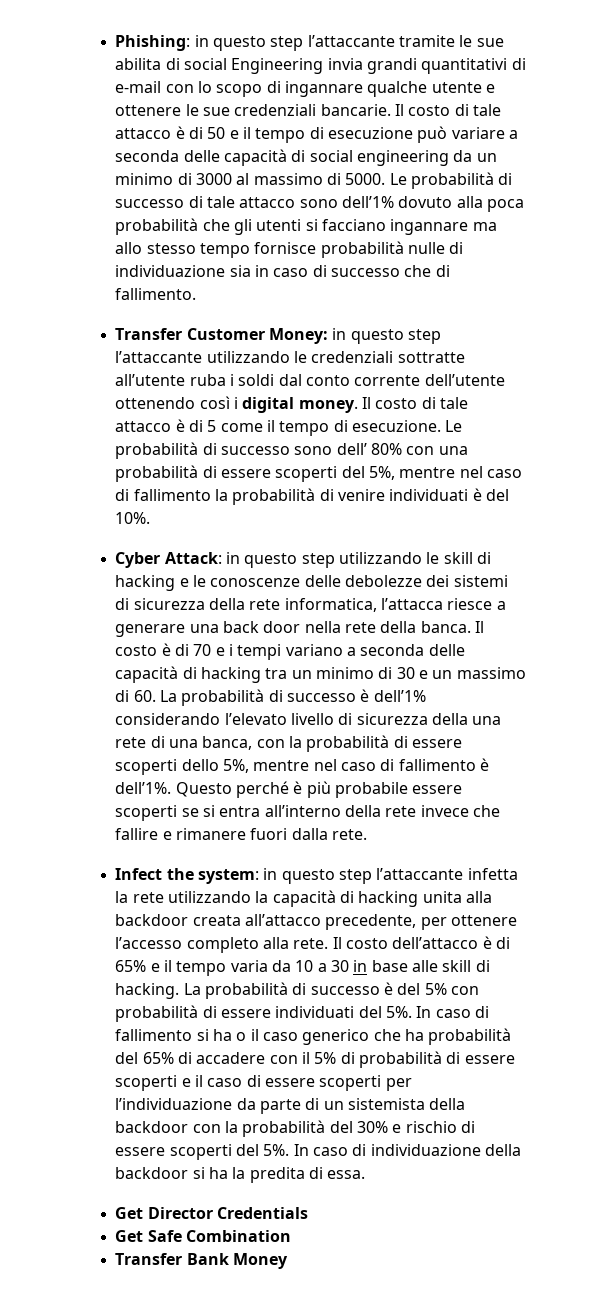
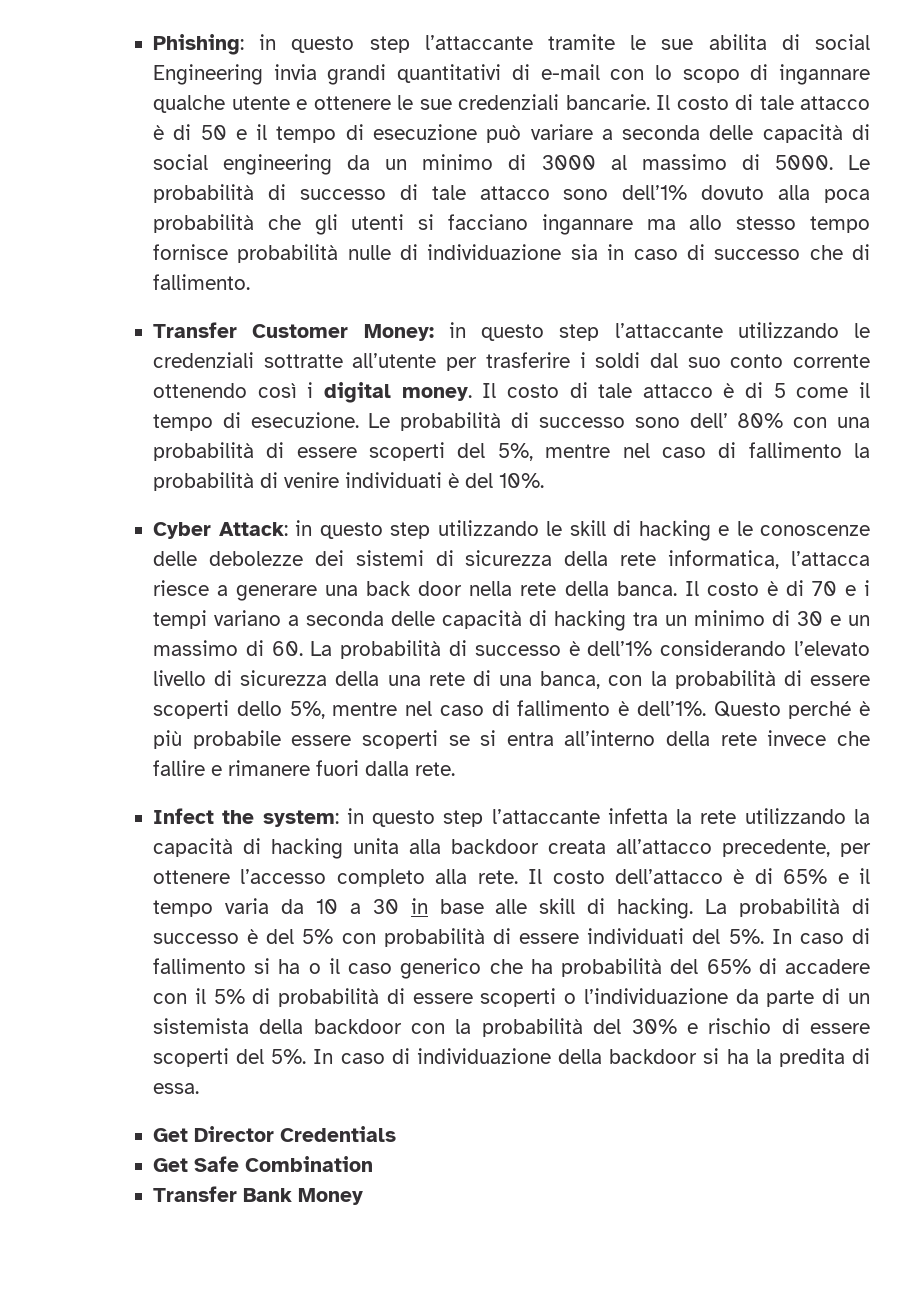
[189,374,226,386] ruba -> [446,352,570,371] per trasferire
(302, 380) none -> [687,357,721,368] suo
[424,374,505,386] dell’utente -> (870, 361) none
[181,1075,412,1091] e il caso di essere scoperti per -> [564,993,577,1004] o

